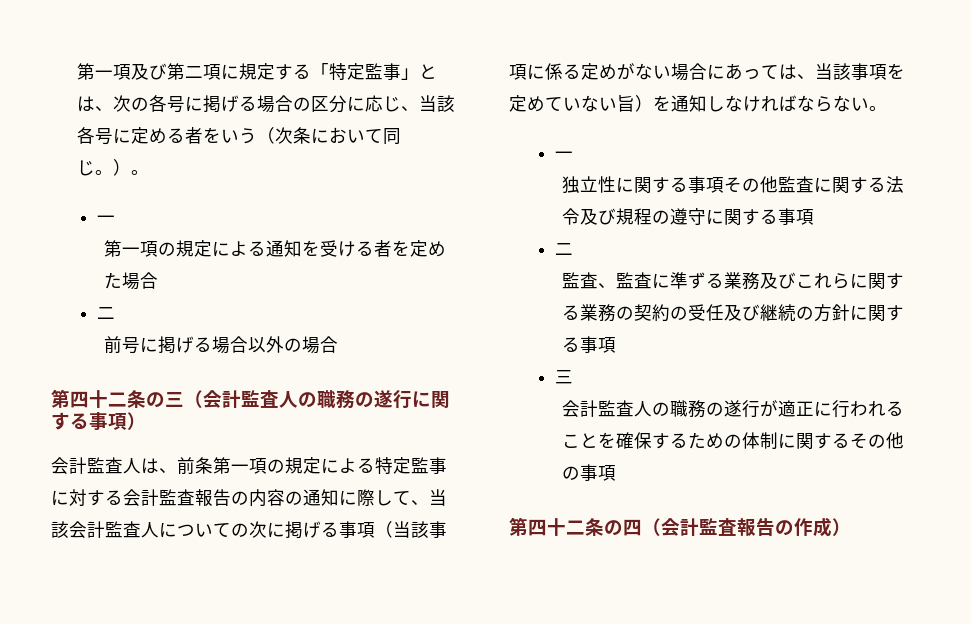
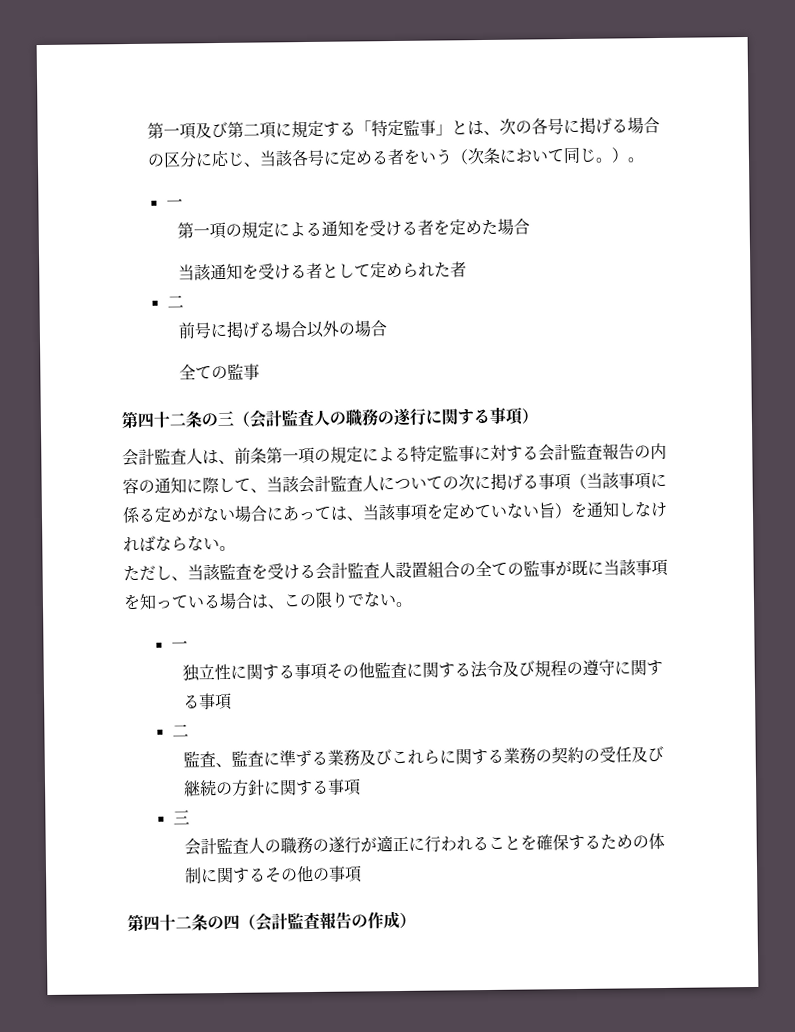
(158, 280) none -> [178,261,468,282] // 当該通知を受ける者として定められた者
(338, 344) none -> [179,363,261,380] // 全ての監事
(887, 108) none -> [123,558,668,582] [123,591,413,611] // ただし、当該監査を受ける会計監査人設置組合の全ての監事が既に当該事項を知っている場合は、この限りでない。

